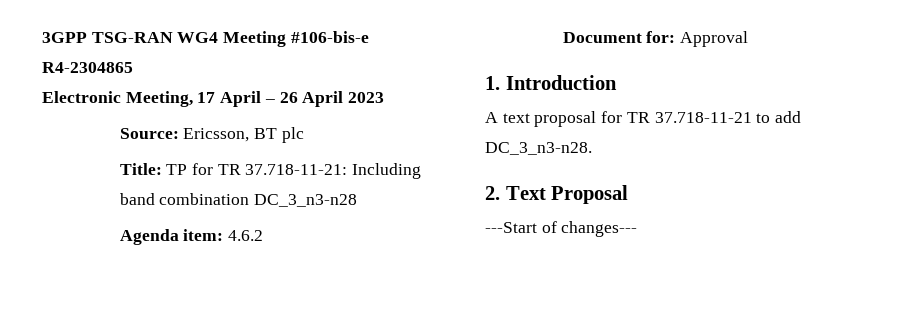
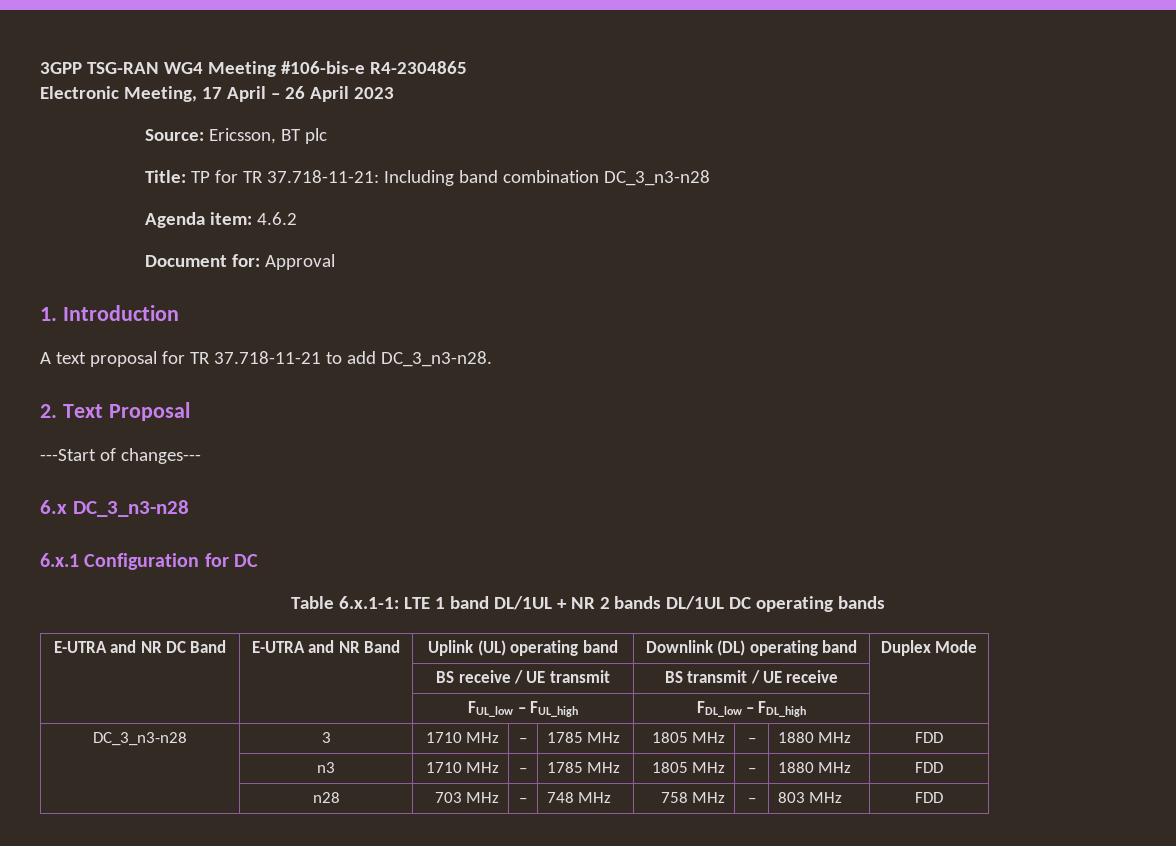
(638, 229) none -> [40,500,189,517] [40,553,258,570] [290,596,886,612] [53,640,227,653] [251,640,401,653] [428,640,618,656] [645,640,858,656] [880,640,978,656] [436,670,610,684] [664,670,839,684] [468,701,578,717] [696,701,807,717] [93,732,187,746] [321,732,331,743] [425,732,499,743] [519,738,527,743] [547,732,621,743] [651,732,725,743] [747,738,756,743] [778,732,852,743] [915,732,943,743] [317,762,335,773] [425,762,499,773] [519,768,527,773] [547,762,621,773] [651,762,725,773] [747,768,756,773] [778,762,852,773] [915,762,943,773] [312,792,340,803] [434,792,499,803] [519,798,527,803] [547,792,612,803] [660,792,725,803] [747,798,756,803] [778,792,843,803] [915,792,943,803] // 6.x DC_3_n3-n28 // 6.x.1 Configuration for DC // Table 6.x.1-1: LTE 1 band DL/1UL + NR 2 bands DL/1UL DC operating bands // E-UTRA and NR DC Band | E-UTRA and NR Band | Uplink (UL) operating band | Downlink (DL) operating band | Duplex Mode // | | BS receive / UE transmit | BS transmit / UE receive | // | | FUL_low – FUL_high | FDL_low – FDL_high | // DC_3_n3-n28 | 3 | 1710 MHz | – | 1785 MHz | 1805 MHz | – | 1880 MHz | FDD // | n3 | 1710 MHz | – | 1785 MHz | 1805 MHz | – | 1880 MHz | FDD // | n28 | 703 MHz | – | 748 MHz | 758 MHz | – | 803 MHz | FDD

